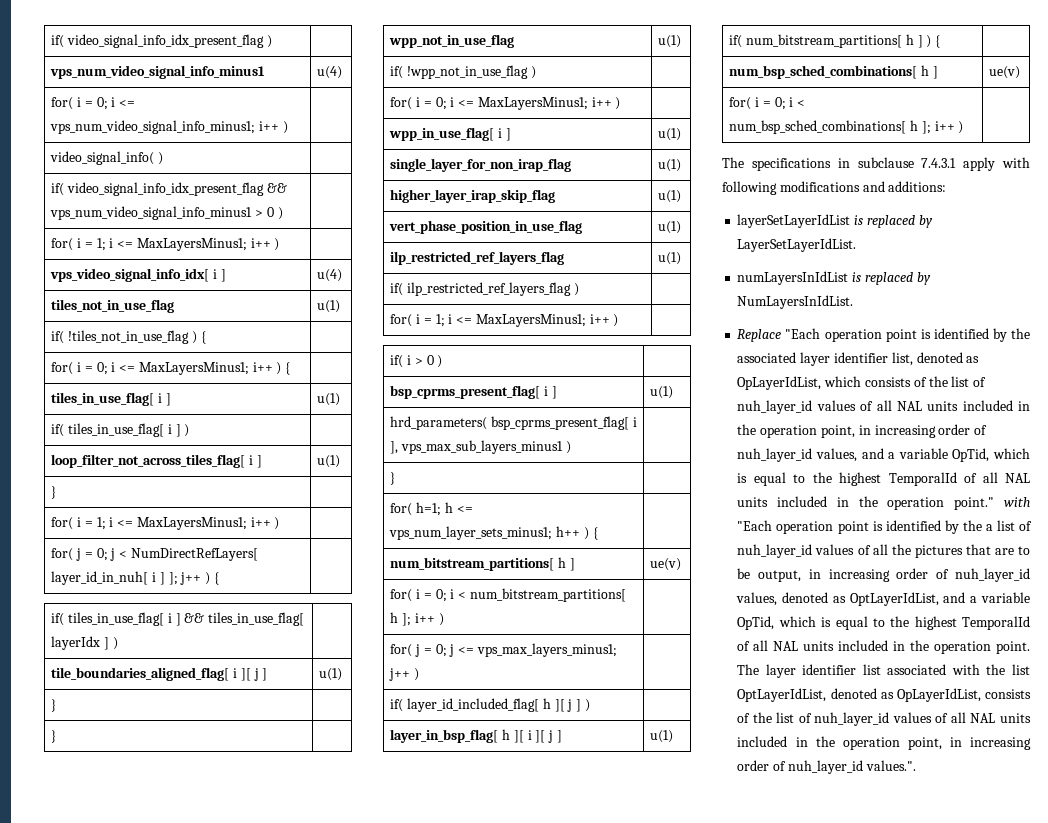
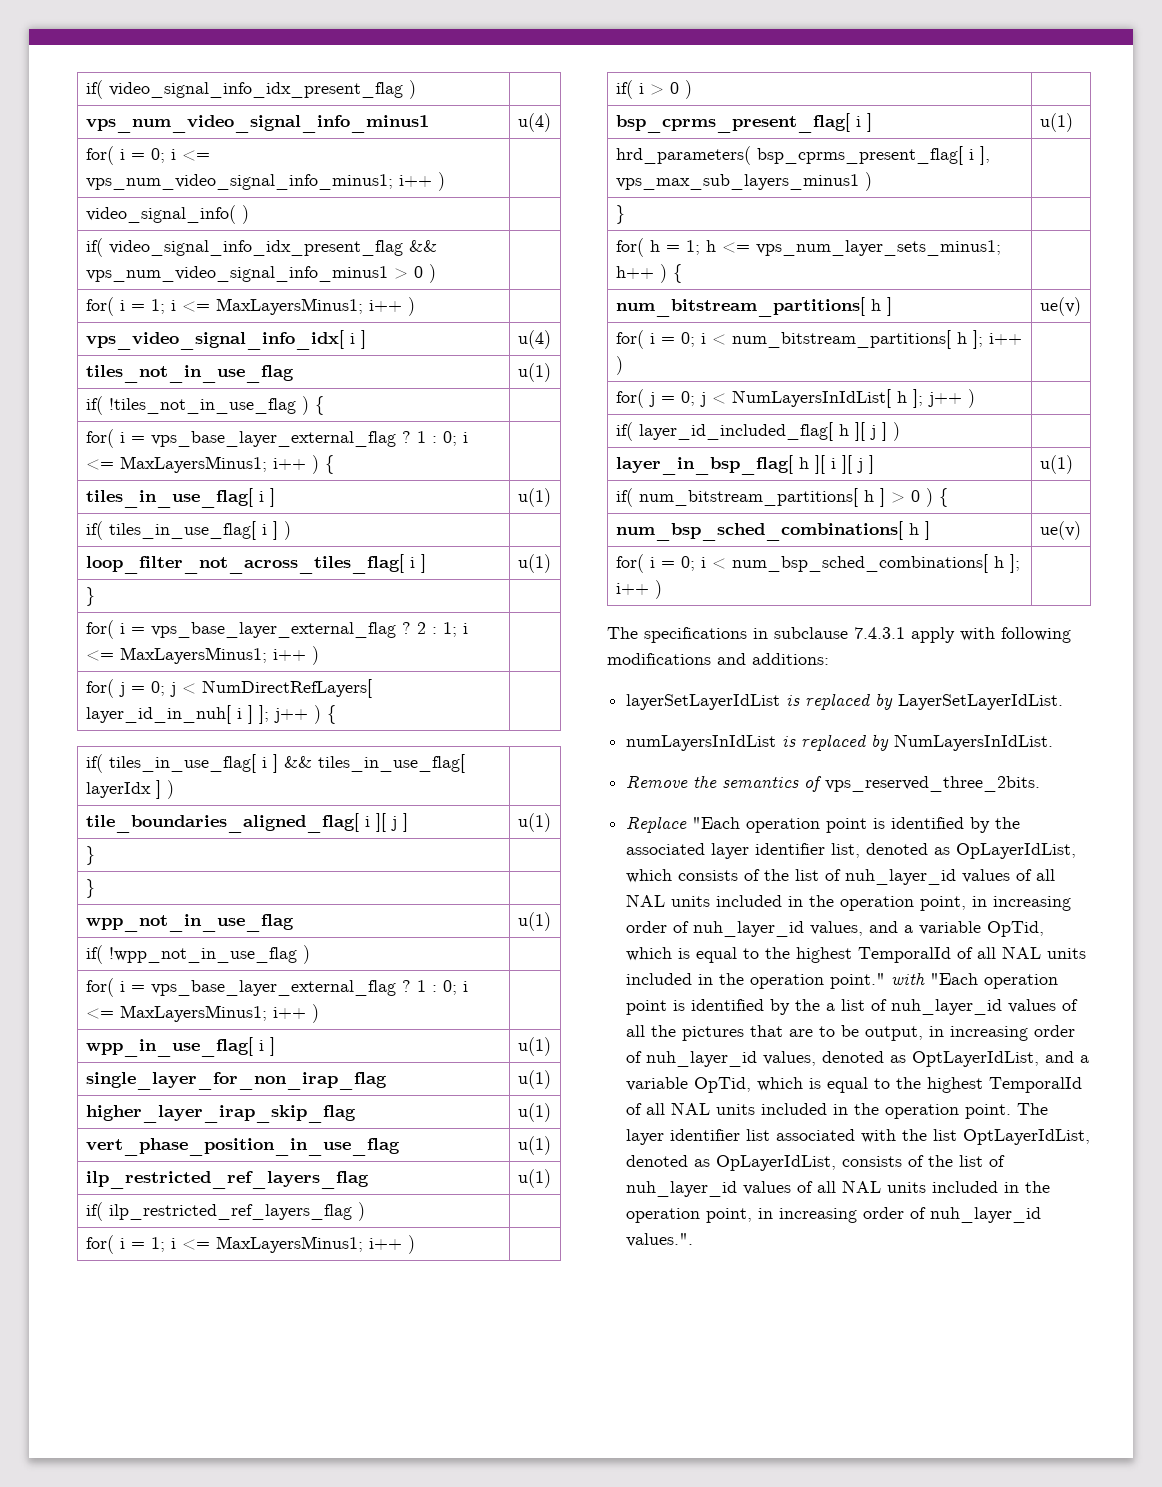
(93, 369) none -> [150,431,437,447] vps_base_layer_external_flag ? 1 :
(93, 524) none -> [150,622,437,638] vps_base_layer_external_flag ? 2 :
(432, 104) none -> [150,980,437,996] vps_base_layer_external_flag ? 1 :
[415,502,441,516] h=1; -> [649,240,700,255] h = 1;
[458,643,617,657] <= vps_max_layers_minus1; -> [711,389,923,408] < NumLayersInIdList[ h ];
(923, 41) none -> [890,490,920,503] > 0
(854, 302) none -> [626,775,1041,792] // Remove the semantics of vps_reserved_three_2bits.

